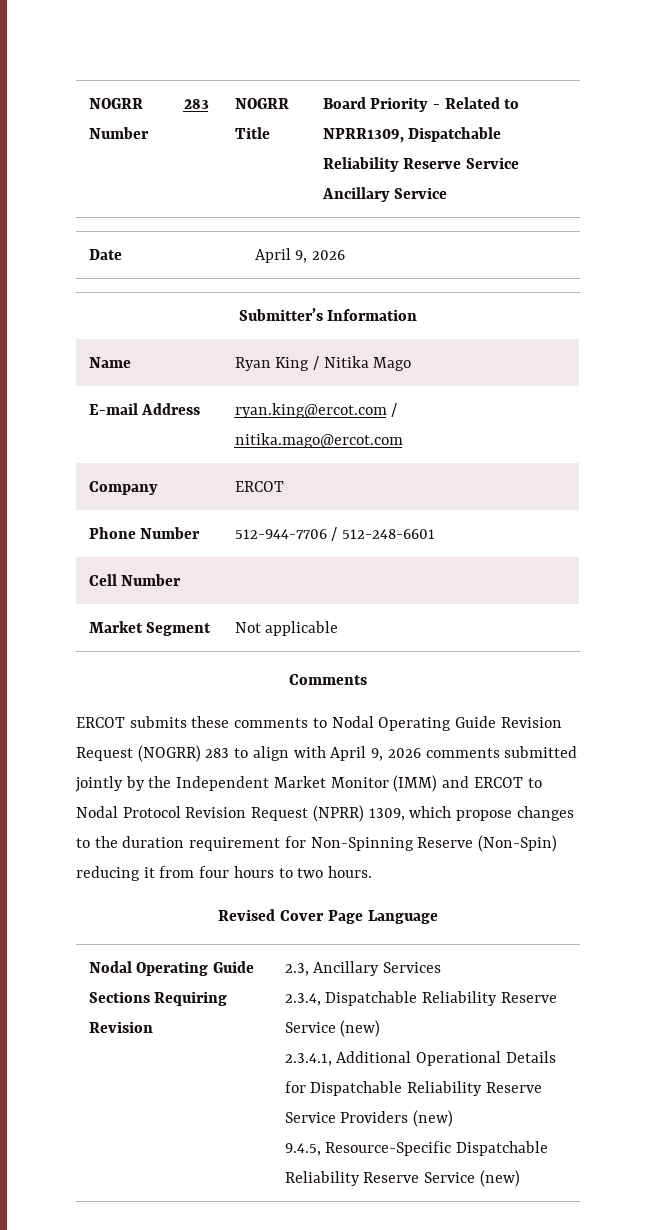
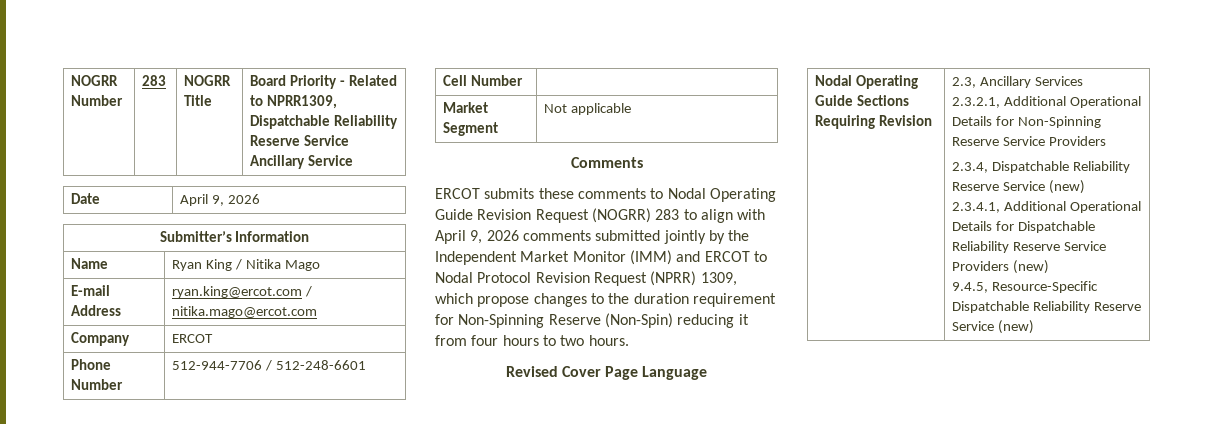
(441, 967) none -> [952,96,1142,108] [952,116,1102,128] [952,136,1107,146] // 2.3.2.1, Additional Operational Details for Non-Spinning Reserve Service Providers

